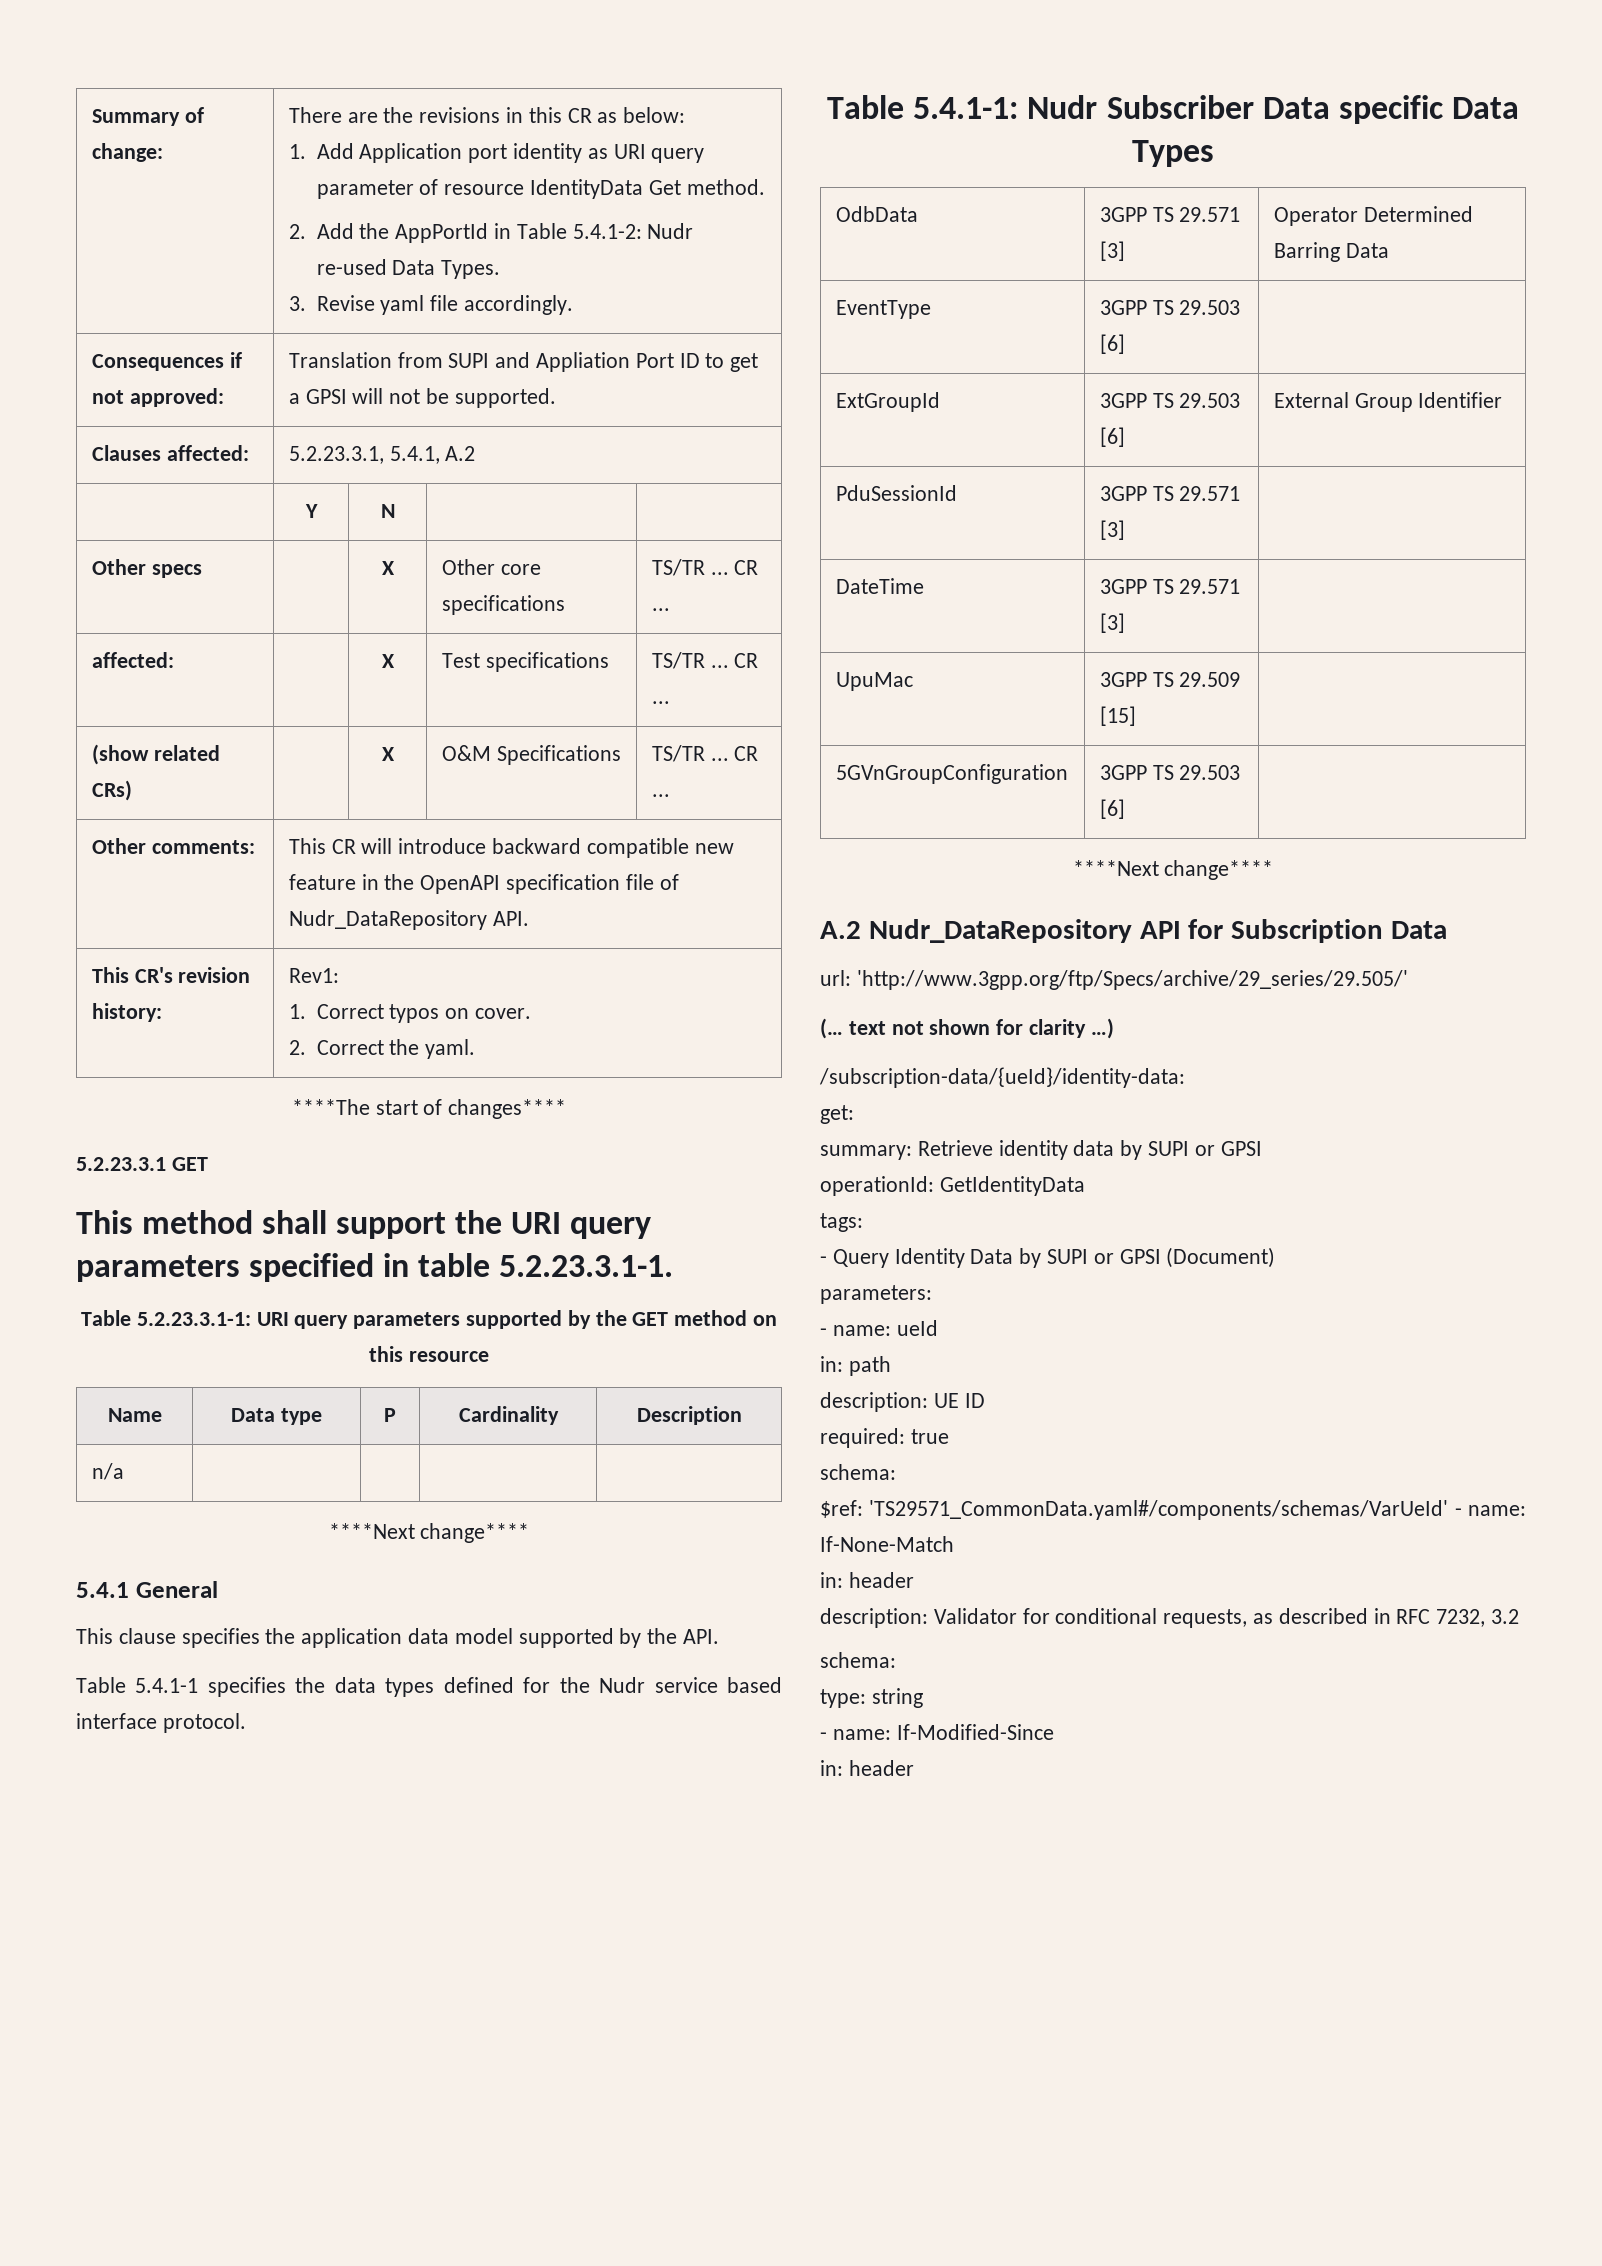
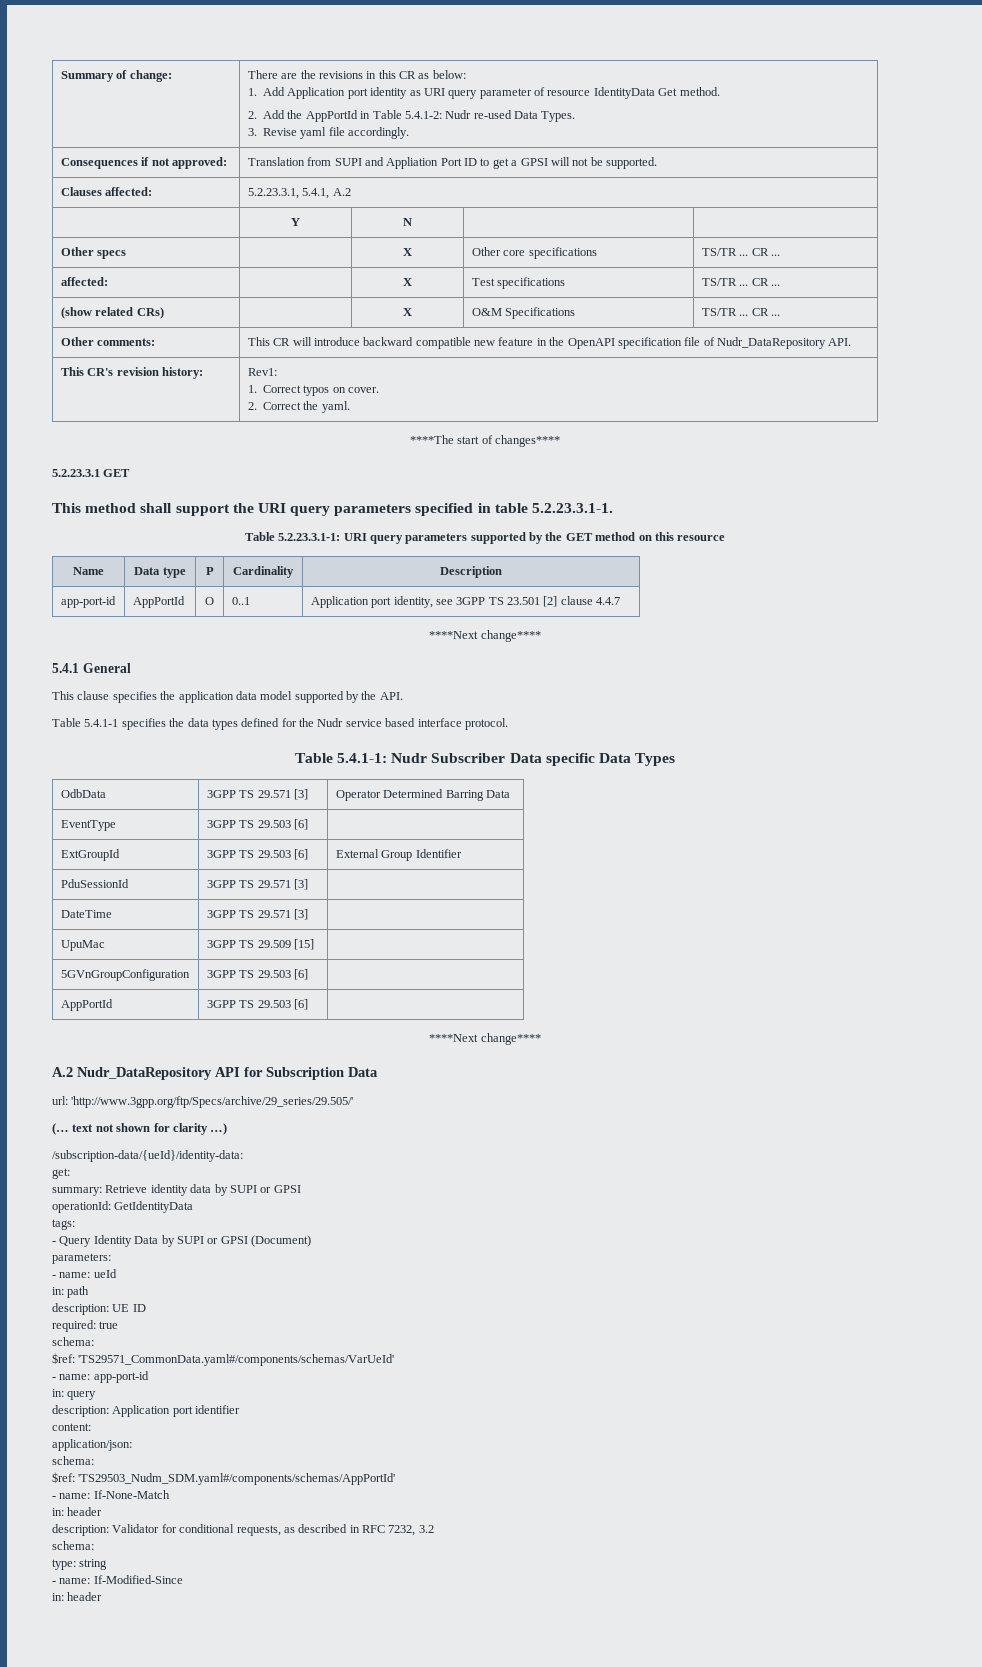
[91,1463,124,1480] n/a | | | | -> [60,596,116,608] [132,596,185,608] [205,597,214,605] [231,597,250,605] [310,596,621,608] app-port-id | AppPortId | O | 0..1 | Application port identity, see 3GPP TS 23.501 [2] clause 4.4.7
(1125, 809) none -> [60,999,113,1011] [206,999,308,1010] // AppPortId | 3GPP TS 29.503 [6] |
(1449, 1510) none -> [52,1371,149,1383] [52,1389,97,1400] [52,1405,241,1417] [52,1423,91,1431] [52,1439,132,1451] [52,1456,94,1465] [52,1472,396,1485] // - name: app-port-id // in: query // description: Application port identifier // content: // application/json: // schema: // $ref: 'TS29503_Nudm_SDM.yaml#/components/schemas/AppPortId' //

